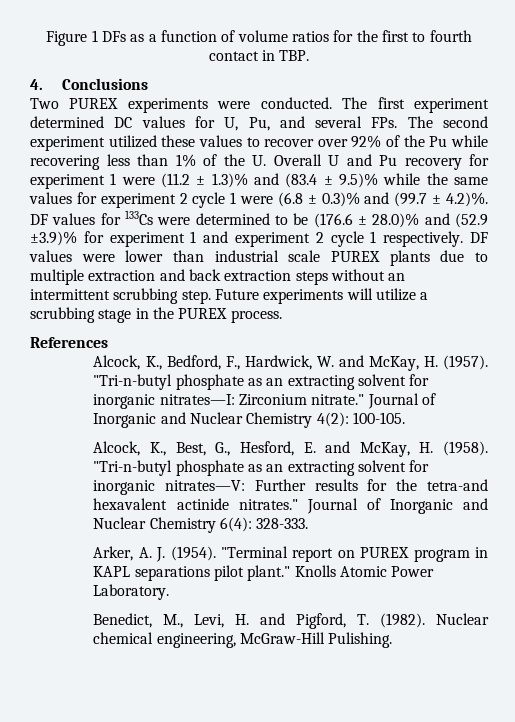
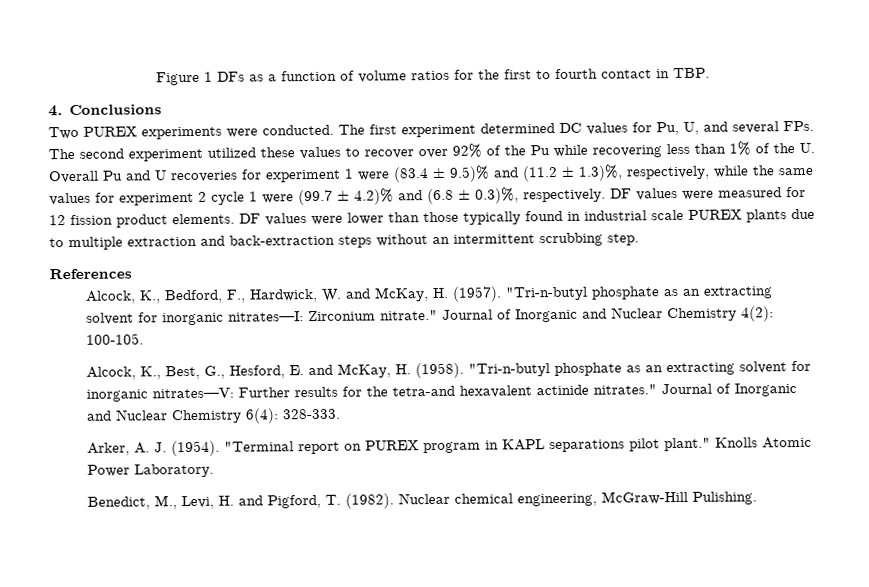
[224,117,270,131] U, Pu, -> [656,121,699,136] Pu, U,
[328,154,489,170] [30,173,378,189] U and Pu recovery for experiment 1 were (11.2 ± 1.3)% and (83.4 ± 9.5)% -> [102,164,710,183] Pu and U recoveries for experiment 1 were (83.4 ± 9.5)% and (11.2 ± 1.3)%, respectively,
[277,192,489,207] [30,210,488,228] [30,231,464,247] (6.8 ± 0.3)% and (99.7 ± 4.2)%. DF values for 133Cs were determined to be (176.6 ± 28.0)% and (52.9 ±3.9)% for experiment 1 and experiment 2 cycle 1 respectively. -> [298,186,806,206] [49,213,235,228] (99.7 ± 4.2)% and (6.8 ± 0.3)%, respectively. DF values were measured for 12 fission product elements.
(204, 256) none -> [423,210,581,225] those typically found in
[188,269,292,281] back extraction -> [229,234,335,246] back-extraction
[214,288,429,304] [30,307,282,323] Future experiments will utilize a scrubbing stage in the PUREX process. -> (639, 239) none

